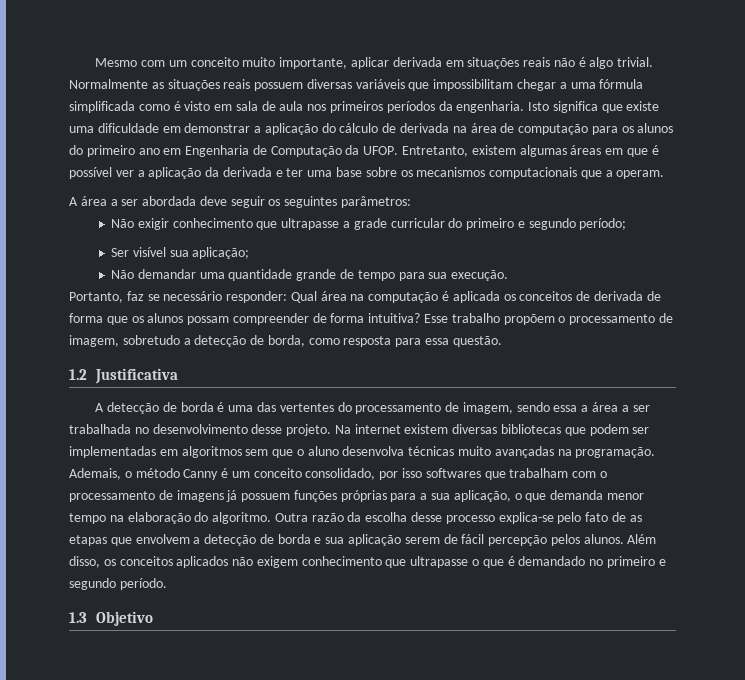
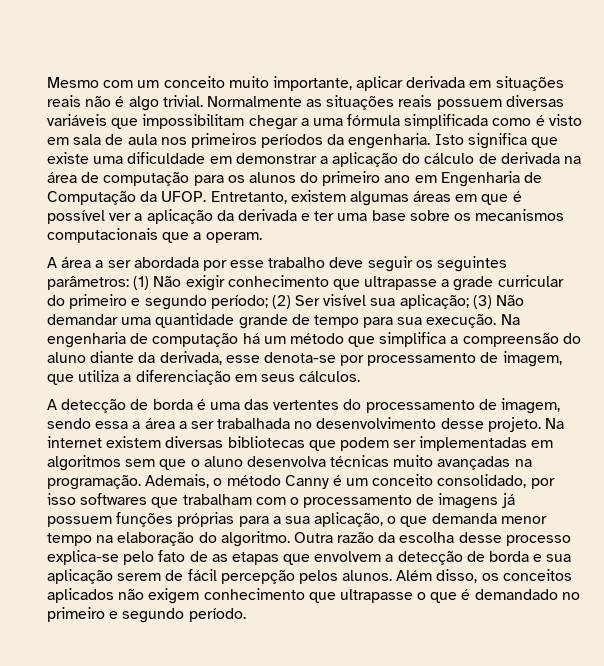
(197, 201) none -> [202,257,326,271] por esse trabalho
(412, 202) // -> [133,276,150,290] (1)
(627, 224) // -> [271,295,291,309] (2)
(250, 253) // -> [472,295,492,309] (3)
[69,291,661,303] [69,313,673,325] [69,335,502,347] [69,368,178,384] // Portanto, faz se necessário responder: Qual área na computação é aplicada os conceitos de derivada de forma que os alunos possam compreender de forma intuitiva? Esse trabalho propõem o processamento de imagem, sobretudo a detecção de borda, como resposta para essa questão. // 1.2 Justificativa -> [500,314,520,325] [47,332,581,348] [47,351,562,367] [47,370,361,385] Na engenharia de computação há um método que simplifica a compreensão do aluno diante da derivada, esse denota-se por processamento de imagem, que utiliza a diferenciação em seus cálculos.
[69,611,153,626] // 1.3 Objetivo -> (246, 615) none

